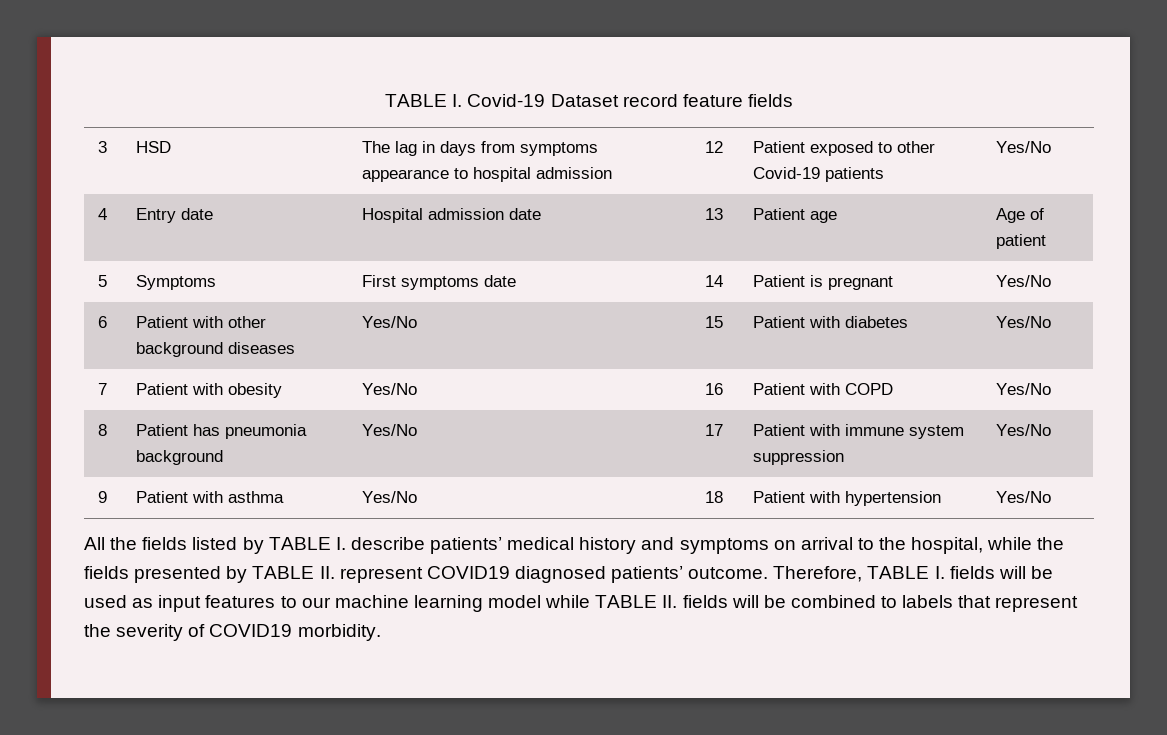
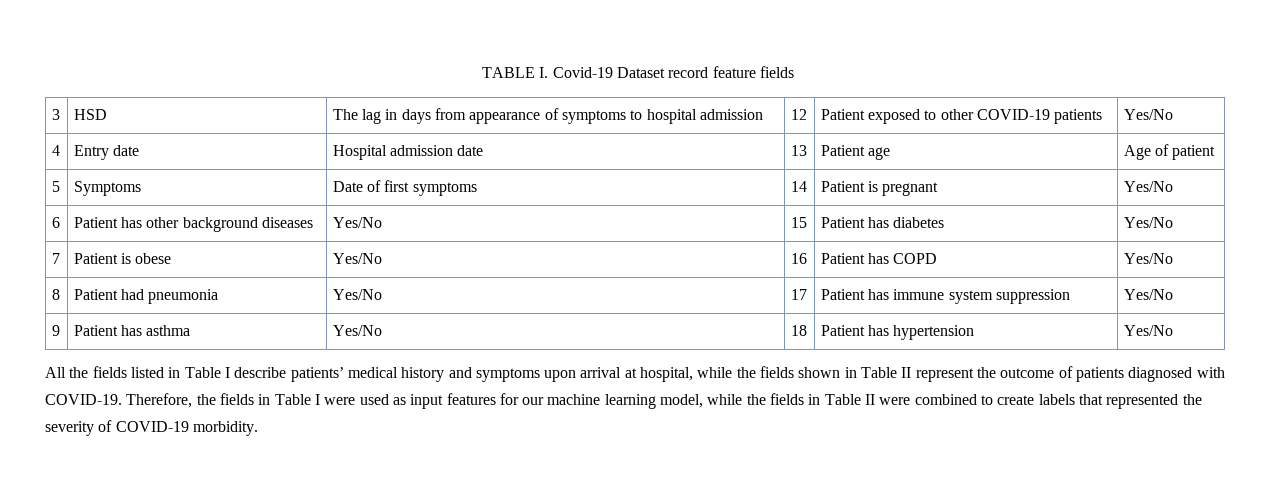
[520,142,599,156] [362,169,450,182] symptoms appearance -> [469,108,627,124] appearance of symptoms
[753,167,821,179] Covid-19 -> [977,109,1051,120] COVID-19
[362,275,517,290] First symptoms date -> [332,180,477,196] Date of first symptoms
[192,316,224,328] with -> [121,217,143,228] has
[809,316,841,328] with -> [868,217,890,228] has
[192,383,283,398] with obesity -> [121,253,172,264] is obese
[809,383,841,395] with -> [868,253,890,264] has
[193,424,221,436] has -> [121,289,145,300] had
[136,450,224,465] background -> (219, 296) none
[809,424,841,436] with -> [868,289,890,300] has
[192,491,224,503] with -> [121,325,143,336] has
[809,491,841,503] with -> [868,325,890,336] has
[242,537,346,554] by TABLE I. -> [168,367,230,378] in Table I
[773,537,1065,554] [84,566,1053,583] on arrival to the hospital, while the fields presented by TABLE II. represent COVID19 diagnosed patients’ outcome. Therefore, TABLE I. fields will be -> [544,366,1225,382] [45,393,356,408] upon arrival at hospital, while the fields shown in Table II represent the outcome of patients diagnosed with COVID-19. Therefore, the fields in Table I were
[280,596,297,608] to -> [499,393,519,405] for
[488,595,786,608] model while TABLE II. fields will be -> [660,393,911,408] model, while the fields in Table II were
(898, 602) none -> [997,395,1035,405] create
[995,596,1079,612] represent -> [1106,394,1179,409] represented
[209,624,293,637] COVID19 -> [115,421,189,432] COVID-19

